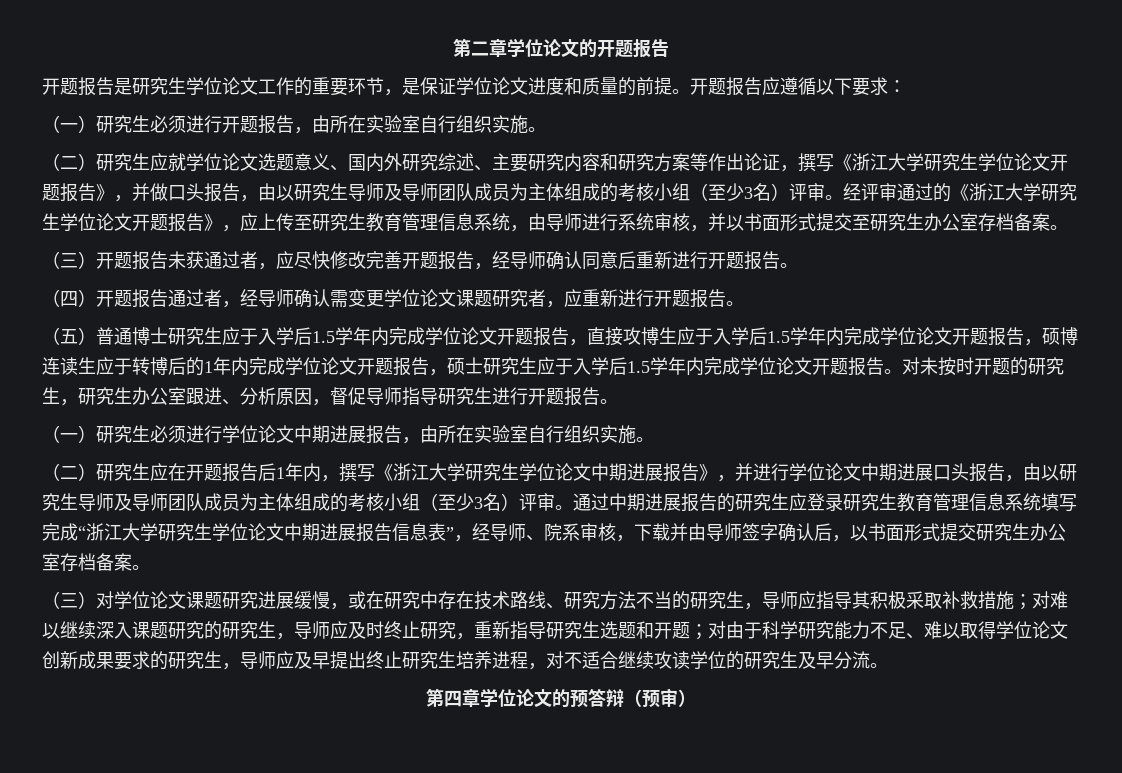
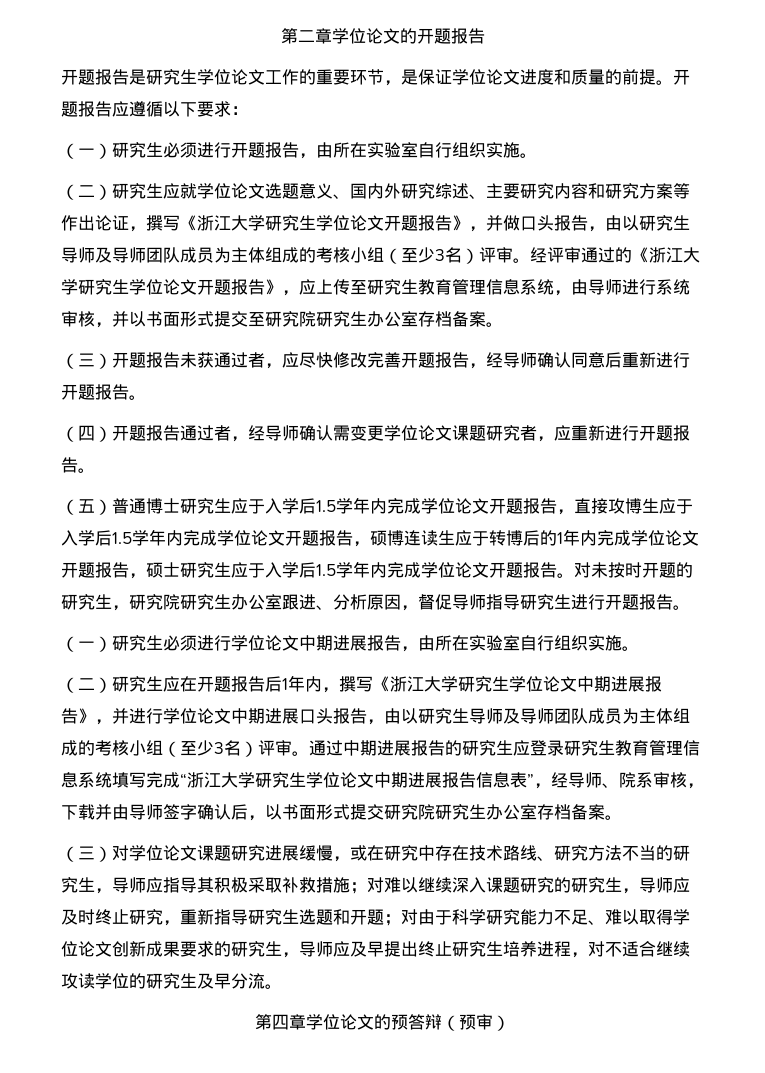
(906, 222) none -> [299,311,350,327] 院研究
(114, 396) none -> [163,594,214,610] 院研究
(1012, 532) none -> [418,804,469,820] 院研究

